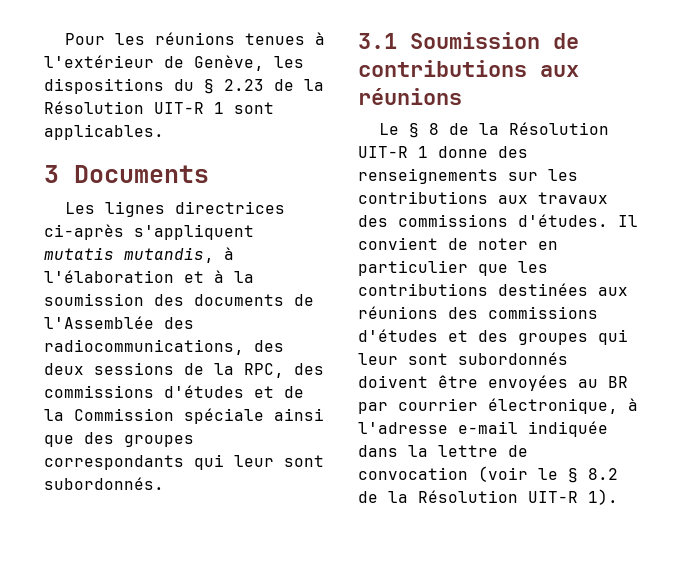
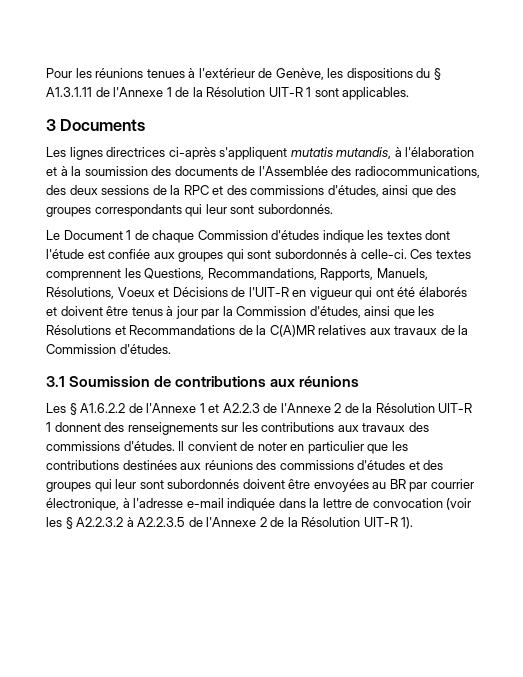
[224,79,264,91] 2.23 -> [46,87,172,97] A1.3.1.11 de l'Annexe 1
[244,363,324,378] [44,385,304,398] [44,408,264,424] RPC, des commissions d'études et de la Commission spéciale -> [183,185,379,197] RPC et des commissions d'études,
(164, 483) none -> [46,230,451,243] [46,249,471,262] [46,268,428,281] [46,287,467,300] [46,306,435,319] [46,325,469,337] [46,344,171,354] // Le Document 1 de chaque Commission d'études indique les textes dont l'étude est confiée aux groupes qui sont subordonnés à celle-ci. Ces textes comprennent les Questions, Recommandations, Rapports, Manuels, Résolutions, Voeux et Décisions de l'UIT-R en vigueur qui ont été élaborés et doivent être tenus à jour par la Commission d'études, ainsi que les Résolutions et Recommandations de la C(A)MR relatives aux travaux de la Commission d'études.
[379,122,610,138] [358,146,488,158] Le § 8 de la Résolution UIT-R 1 donne -> [46,403,473,415] [46,422,101,432] Les § A1.6.2.2 de l'Annexe 1 et A2.2.3 de l'Annexe 2 de la Résolution UIT-R 1 donnent
[538,468,618,483] le § 8.2 -> [46,517,267,529] les § A2.2.3.2 à A2.2.3.5 de l'Annexe 2

